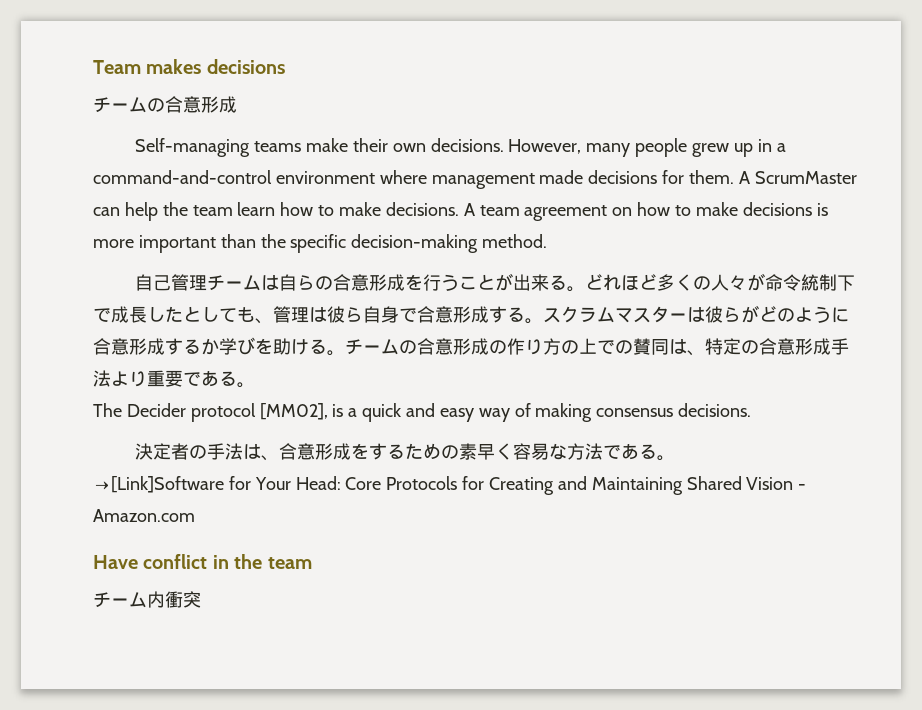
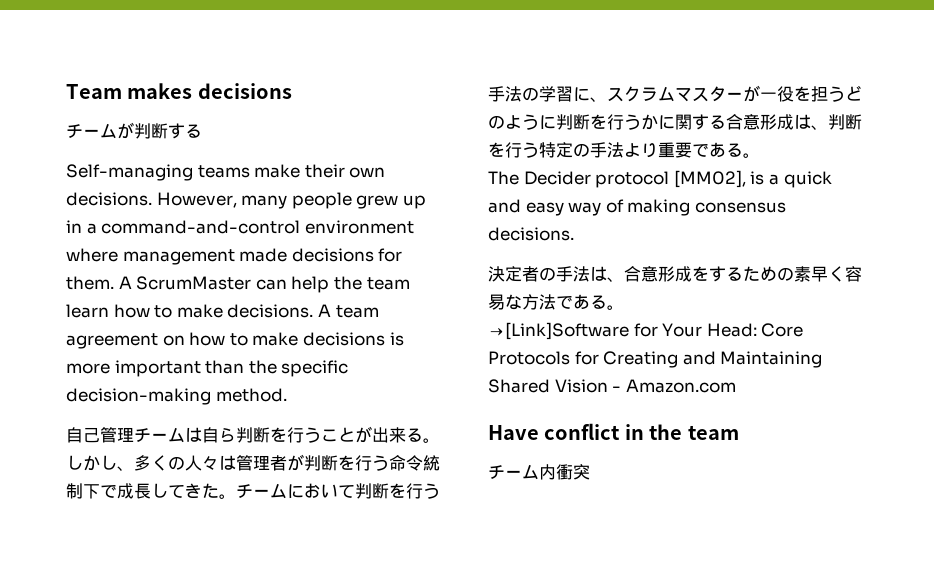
[147,96,237,113] の合意形成 -> [117,122,202,139] が判断する
[315,274,406,291] の合意形成 -> [236,427,270,443] 判断
[585,274,658,291] どれほど -> [66,455,134,471] しかし、
[747,273,766,291] が -> [219,454,389,471] は管理者が判断を行う
[165,305,849,324] [93,337,831,356] たとしても、管理は彼ら自身で合意形成する。スクラムマスターは彼らがどのように合意形成するか学びを助ける。チームの合意形成の作り方の上での賛同は、特定の合意形成 -> [168,483,440,499] [488,85,862,102] [488,114,862,130] [488,142,590,158] てきた。チームにおいて判断を行う手法の学習に、スクラムマスターが一役を担うどのように判断を行うかに関する合意形成は、判断を行う特定の

